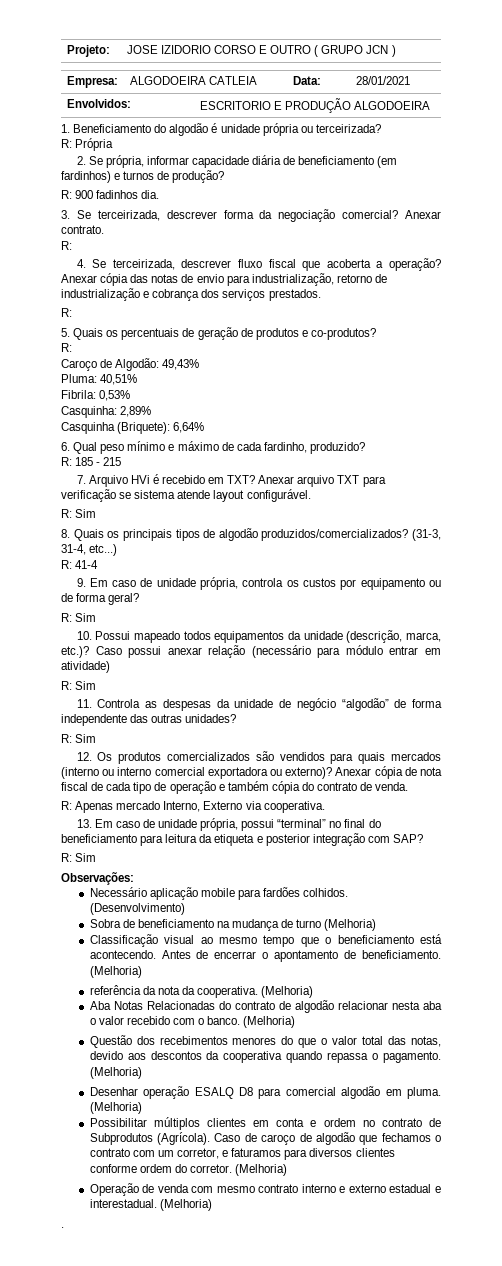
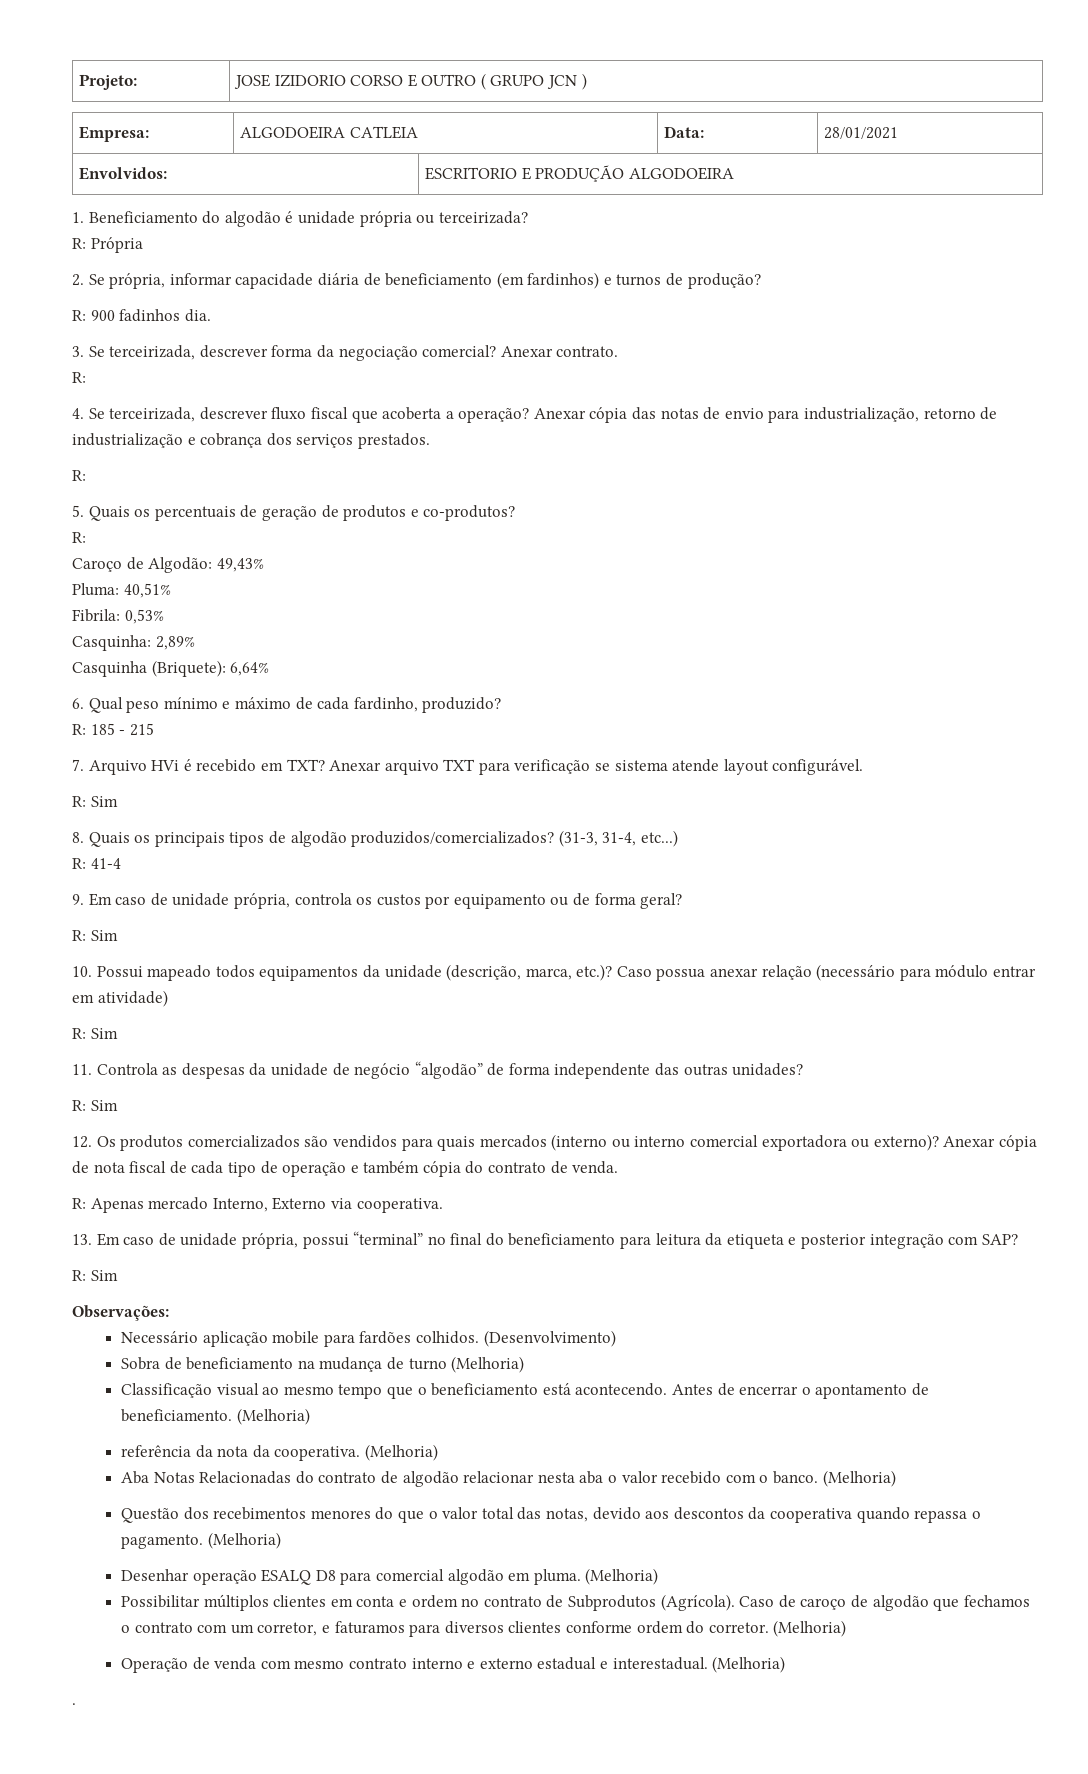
[128,646,162,658] possui -> [656,968,706,981] possua

